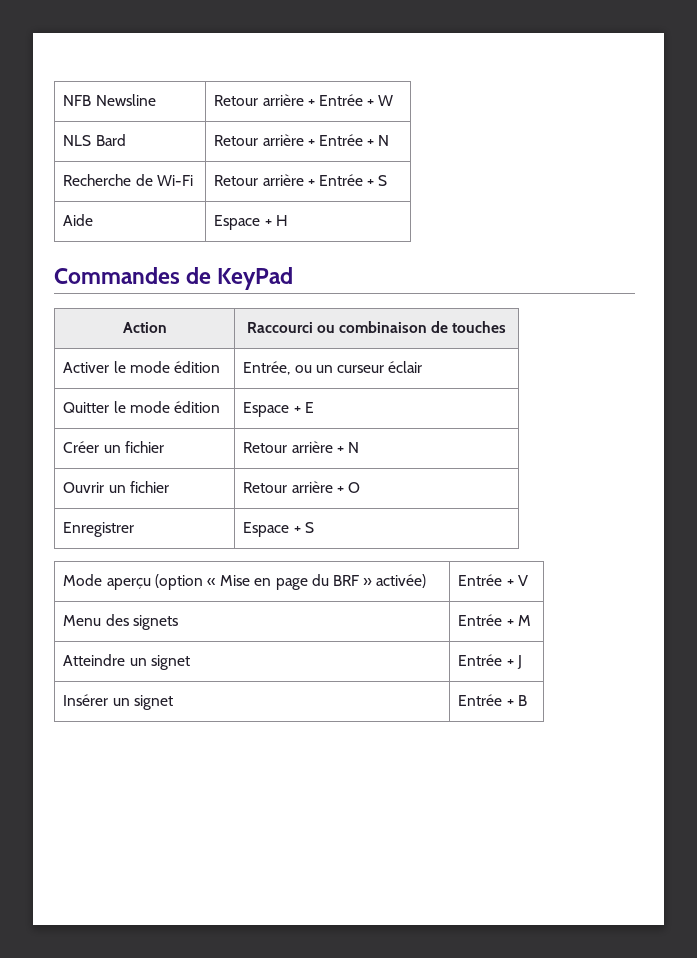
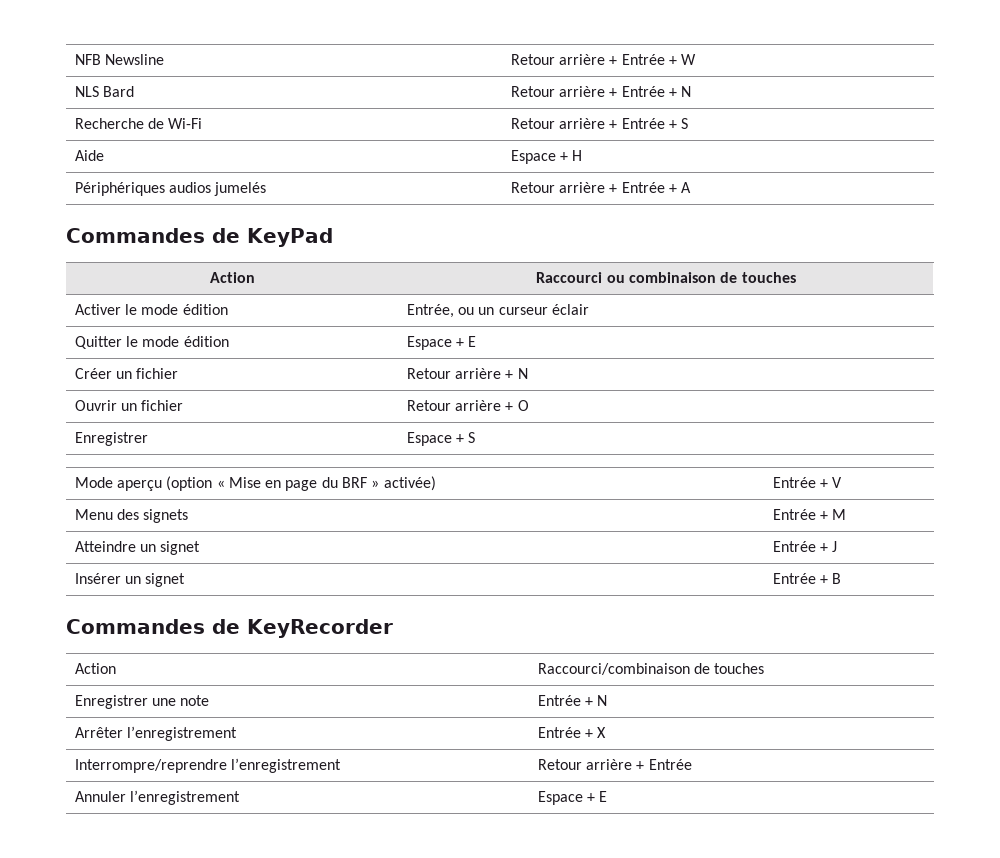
(288, 220) none -> [74,182,267,196] [510,182,692,193] // Périphériques audios jumelés | Retour arrière + Entrée + A
(527, 700) none -> [66,619,393,638] [74,663,116,674] [537,663,765,675] [74,695,210,709] [537,695,608,706] [74,726,237,741] [537,727,607,738] [74,758,341,773] [537,759,692,770] [74,790,240,805] [537,791,608,805] // Commandes de KeyRecorder // Action | Raccourci/combinaison de touches // Enregistrer une note | Entrée + N // Arrêter l’enregistrement | Entrée + X // Interrompre/reprendre l’enregistrement | Retour arrière + Entrée // Annuler l’enregistrement | Espace + E

